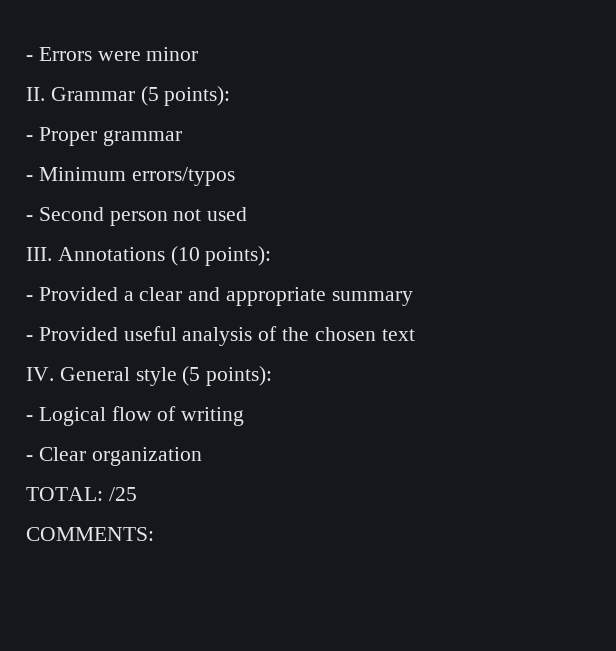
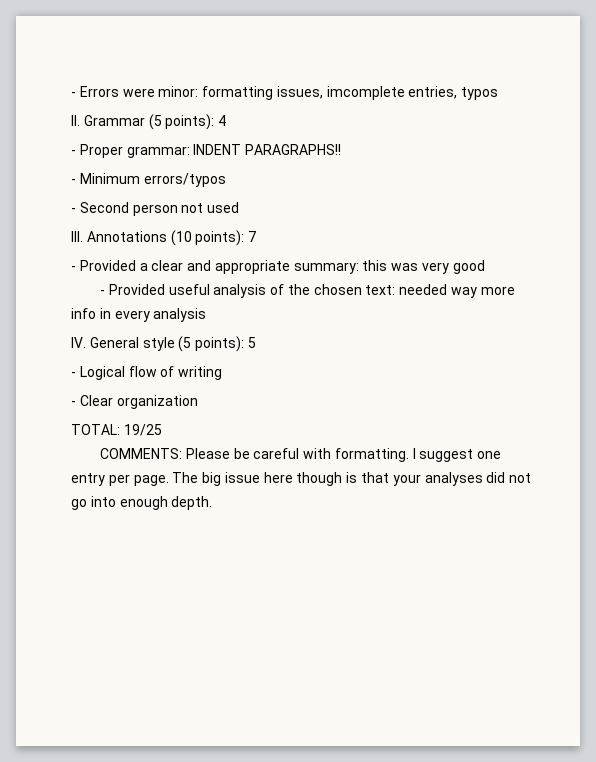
[146,47,199,61] minor -> [158,86,499,100] minor: formatting issues, imcomplete entries, typos
(231, 96) none -> [218,115,227,126] 4
[102,130,182,146] grammar -> [126,144,342,158] grammar: INDENT PARAGRAPHS!!
(272, 256) none -> [248,231,257,242] 7
[331,291,413,306] summary -> [293,260,485,274] summary: this was very good
[381,329,415,341] text -> [365,284,515,298] [71,308,207,322] text: needed way more info in every analysis
(273, 376) none -> [247,337,256,348] 5
[108,487,137,501] /25 -> [123,424,162,436] 19/25
(154, 534) none -> [185,448,502,462] [71,472,532,486] [71,496,213,510] Please be careful with formatting. I suggest one entry per page. The big issue here though is that your analyses did not go into enough depth.

